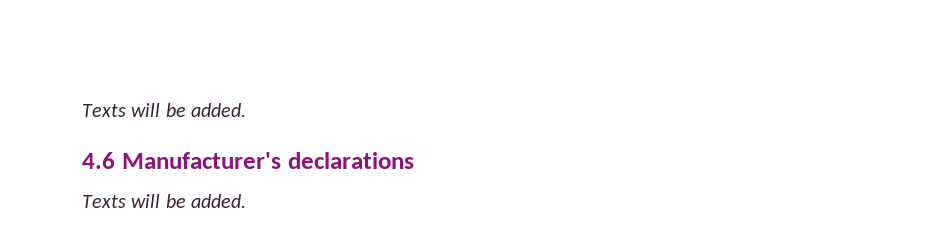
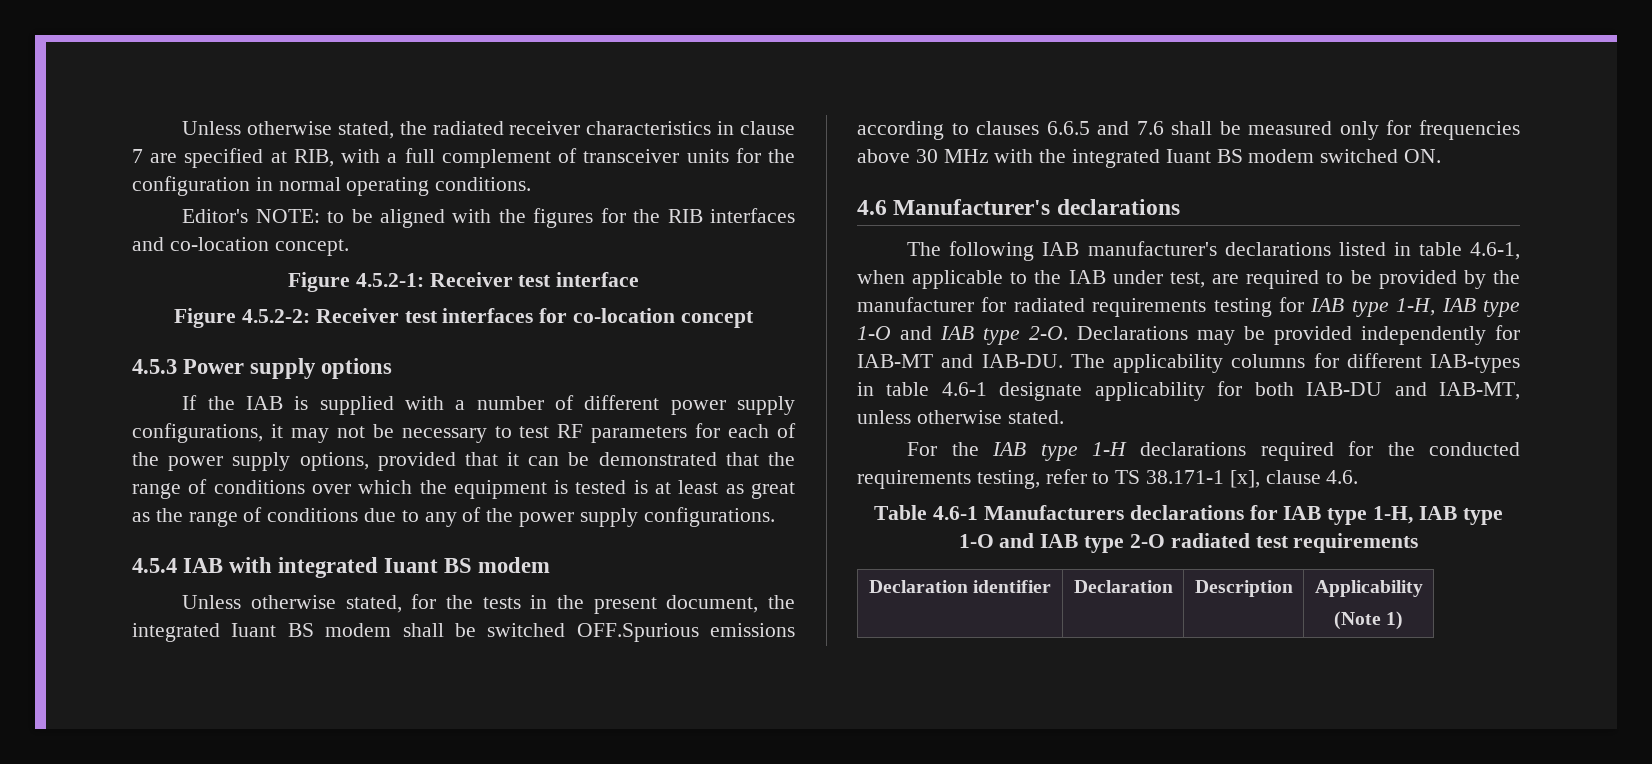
[82,103,247,117] [82,152,414,169] [82,194,247,208] Texts will be added. // 4.6 Manufacturer's declarations // Texts will be added. -> [182,121,795,139] [132,148,796,168] [132,176,532,196] [182,208,795,228] [132,237,349,256] [287,272,640,292] [174,308,754,328] [132,358,393,379] [182,395,795,415] [132,423,796,443] [132,452,795,471] [132,479,795,499] [132,507,775,527] [132,557,551,578] [182,594,795,614] [132,623,795,642] [857,120,1520,140] [857,149,1442,168] [857,199,1180,215] [907,241,1520,261] [857,270,1520,289] [857,297,1520,317] [857,325,1520,345] [857,353,1520,373] [857,381,1520,401] [857,410,1064,424] [907,441,1520,461] [857,469,1359,489] [874,505,1503,525] [958,533,1419,553] [868,580,1052,593] [1073,580,1173,593] [1194,580,1293,597] [1314,580,1423,597] [1333,611,1404,630] Unless otherwise stated, the radiated receiver characteristics in clause 7 are specified at RIB, with a full complement of transceiver units for the configuration in normal operating conditions. // Editor's NOTE: to be aligned with the figures for the RIB interfaces and co-location concept. // Figure 4.5.2-1: Receiver test interface // Figure 4.5.2-2: Receiver test interfaces for co-location concept // 4.5.3 Power supply options // If the IAB is supplied with a number of different power supply configurations, it may not be necessary to test RF parameters for each of the power supply options, provided that it can be demonstrated that the range of conditions over which the equipment is tested is at least as great as the range of conditions due to any of the power supply configurations. // 4.5.4 IAB with integrated Iuant BS modem // Unless otherwise stated, for the tests in the present document, the integrated Iuant BS modem shall be switched OFF.Spurious emissions according to clauses 6.6.5 and 7.6 shall be measured only for frequencies above 30 MHz with the integrated Iuant BS modem switched ON. // 4.6 Manufacturer's declarations // The following IAB manufacturer's declarations listed in table 4.6-1, when applicable to the IAB under test, are required to be provided by the manufacturer for radiated requirements testing for IAB type 1-H, IAB type 1-O and IAB type 2-O. Declarations may be provided independently for IAB-MT and IAB-DU. The applicability columns for different IAB-types in table 4.6-1 designate applicability for both IAB-DU and IAB-MT, unless otherwise stated. // For the IAB type 1-H declarations required for the conducted requirements testing, refer to TS 38.171-1 [x], clause 4.6. // Table 4.6-1 Manufacturers declarations for IAB type 1-H, IAB type 1-O and IAB type 2-O radiated test requirements // Declaration identifier | Declaration | Description | Applicability // (Note 1)

